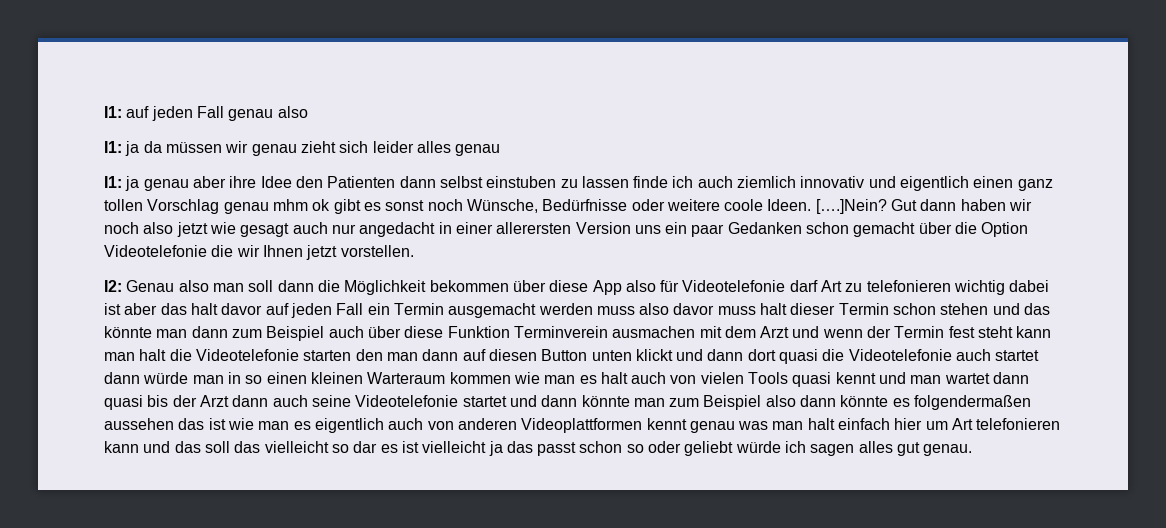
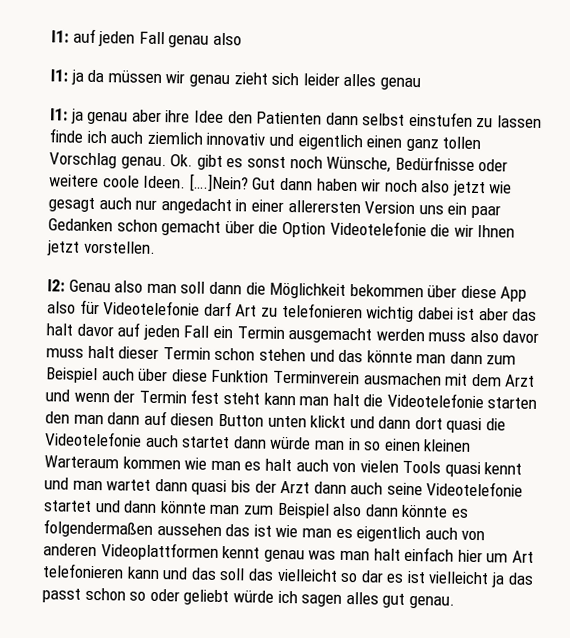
[486,176,557,188] einstuben -> [408,111,473,127] einstufen
[223,199,331,214] genau mhm ok -> [120,154,194,170] genau. Ok.

